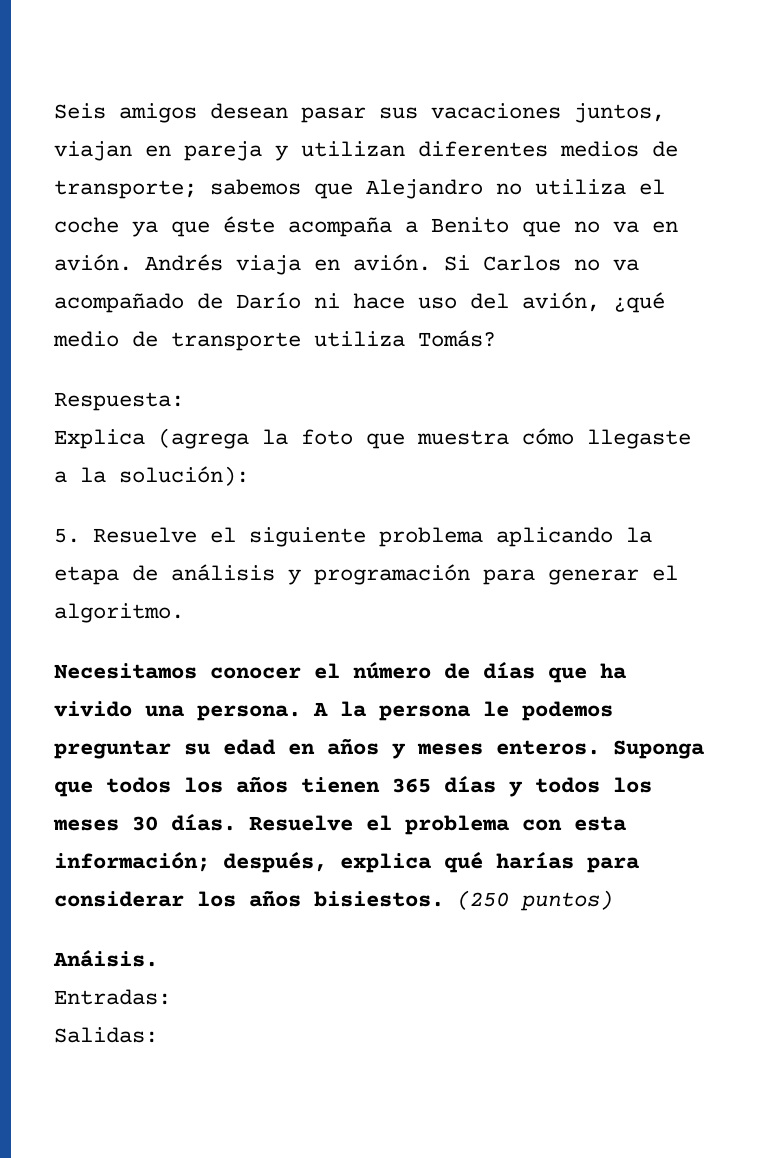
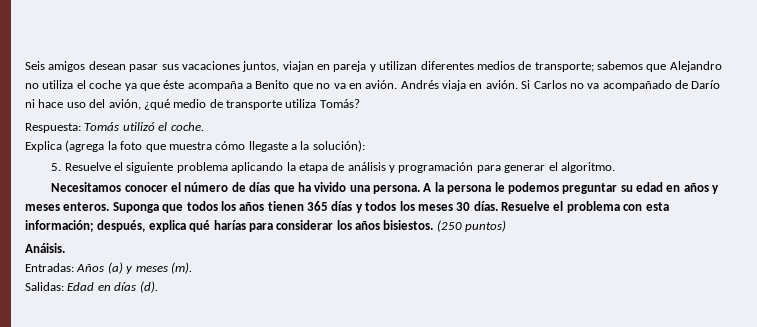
(184, 401) none -> [84,122,204,131] Tomás utilizó el coche.
[54,1027,158,1043] // Salidas: -> [76,262,192,274] [25,281,158,293] Años (a) y meses (m). // Salidas: Edad en días (d).

